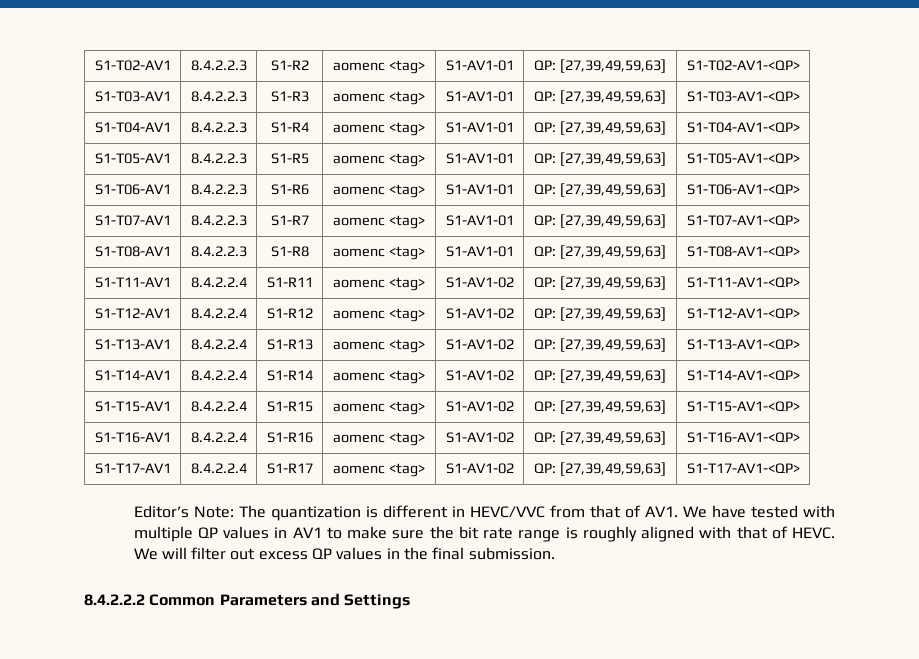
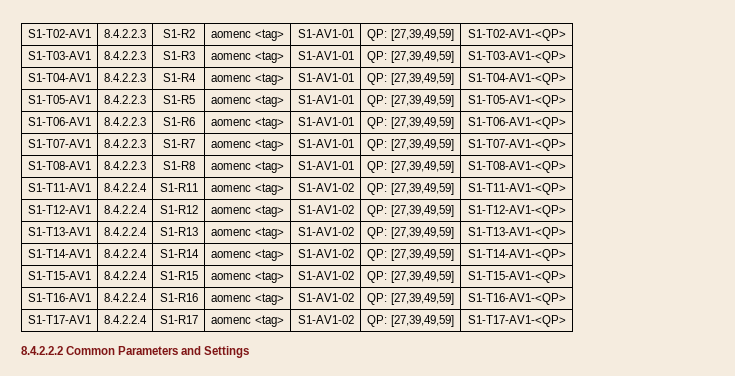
[559,59,666,73] [27,39,49,59,63] -> [390,29,454,41] [27,39,49,59]
[559,90,666,104] [27,39,49,59,63] -> [390,51,454,63] [27,39,49,59]
[559,121,666,135] [27,39,49,59,63] -> [390,73,454,85] [27,39,49,59]
[559,152,666,166] [27,39,49,59,63] -> [390,95,454,107] [27,39,49,59]
[559,183,666,197] [27,39,49,59,63] -> [390,117,454,129] [27,39,49,59]
[559,214,666,228] [27,39,49,59,63] -> [390,139,454,151] [27,39,49,59]
[559,245,666,259] [27,39,49,59,63] -> [390,161,454,173] [27,39,49,59]
[559,276,666,290] [27,39,49,59,63] -> [390,183,454,195] [27,39,49,59]
[559,307,666,321] [27,39,49,59,63] -> [390,205,454,217] [27,39,49,59]
[559,338,666,352] [27,39,49,59,63] -> [390,227,454,239] [27,39,49,59]
[559,369,666,383] [27,39,49,59,63] -> [390,249,454,261] [27,39,49,59]
[559,400,666,414] [27,39,49,59,63] -> [390,271,454,283] [27,39,49,59]
[559,431,666,445] [27,39,49,59,63] -> [390,293,454,305] [27,39,49,59]
[559,462,666,476] [27,39,49,59,63] -> [390,315,454,327] [27,39,49,59]
[133,505,836,521] [133,526,835,542] [133,547,555,560] // Editor’s Note: The quantization is different in HEVC/VVC from that of AV1. We have tested with multiple QP values in AV1 to make sure the bit rate range is roughly aligned with that of HEVC. We will filter out excess QP values in the final submission. -> (566, 321) none

